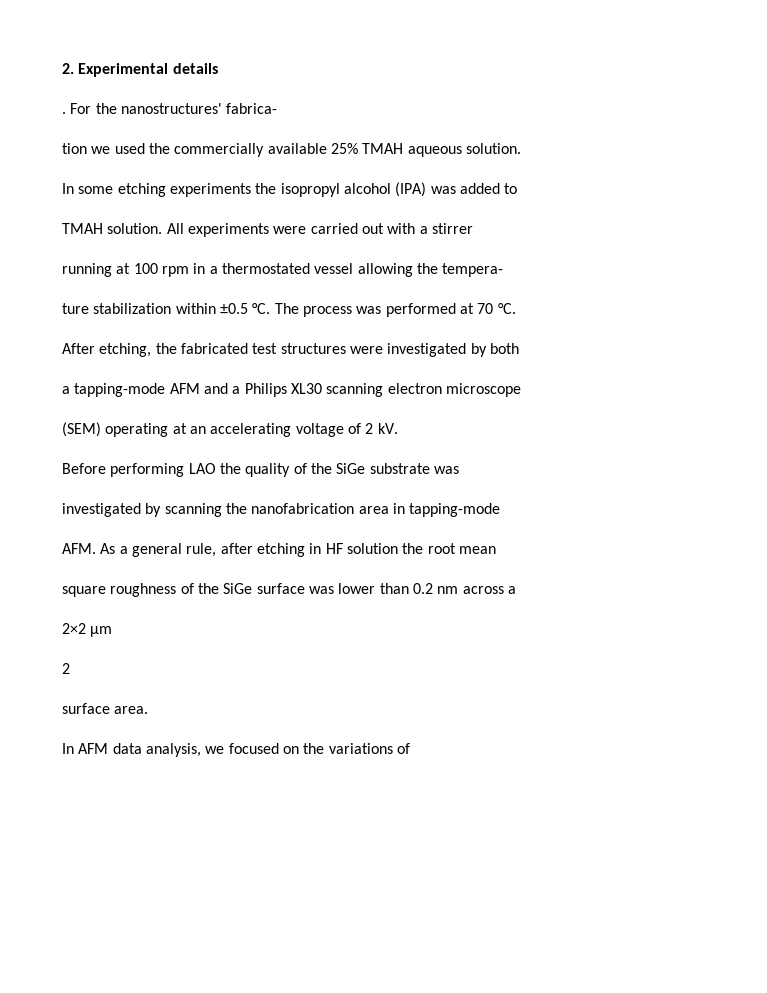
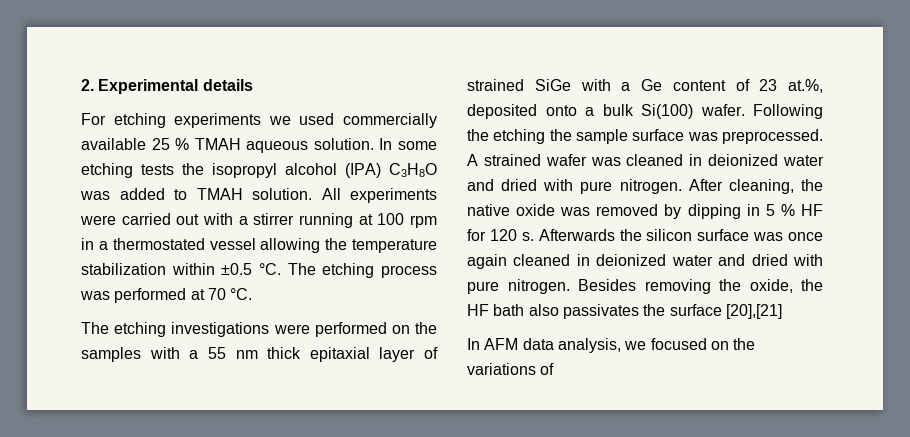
[62,103,278,114] [62,143,87,154] . For the nanostructures' fabrica- // tion -> [81,113,262,128] For etching experiments
[148,143,170,154] the -> (335, 119) none
[330,143,358,154] 25% -> [151,138,190,150] 25 %
(521, 148) // -> (374, 144) none
[169,183,251,197] experiments -> [141,164,174,175] tests
(427, 189) none -> [389,163,437,177] C3H8O
(518, 188) // -> (187, 194) none
(473, 228) // -> (295, 219) none
[442,263,504,277] [62,303,89,314] tempera- // ture -> [352,239,438,253] temperature
(299, 308) none -> [322,263,375,278] etching
[62,343,519,357] [62,383,521,397] [62,422,398,437] [62,463,459,477] [62,503,501,517] [62,543,496,557] [62,583,516,597] [62,623,113,637] [62,663,70,674] [62,703,149,714] After etching, the fabricated test structures were investigated by both // a tapping-mode AFM and a Philips XL30 scanning electron microscope // (SEM) operating at an accelerating voltage of 2 kV. // Before performing LAO the quality of the SiGe substrate was // investigated by scanning the nanofabrication area in tapping-mode // AFM. As a general rule, after etching in HF solution the root mean // square roughness of the SiGe surface was lower than 0.2 nm across a // 2×2 μm // 2 // surface area. -> [81,322,438,337] [81,347,438,362] [467,79,823,93] [467,104,823,119] [467,129,823,144] [467,154,824,166] [467,179,823,194] [467,204,823,219] [467,229,823,241] [467,254,823,269] [467,279,823,294] [467,304,782,319] The etching investigations were performed on the samples with a 55 nm thick epitaxial layer of strained SiGe with a Ge content of 23 at.%, deposited onto a bulk Si(100) wafer. Following the etching the sample surface was preprocessed. A strained wafer was cleaned in deionized water and dried with pure nitrogen. After cleaning, the native oxide was removed by dipping in 5 % HF for 120 s. Afterwards the silicon surface was once again cleaned in deionized water and dried with pure nitrogen. Besides removing the oxide, the HF bath also passivates the surface [20],[21]

